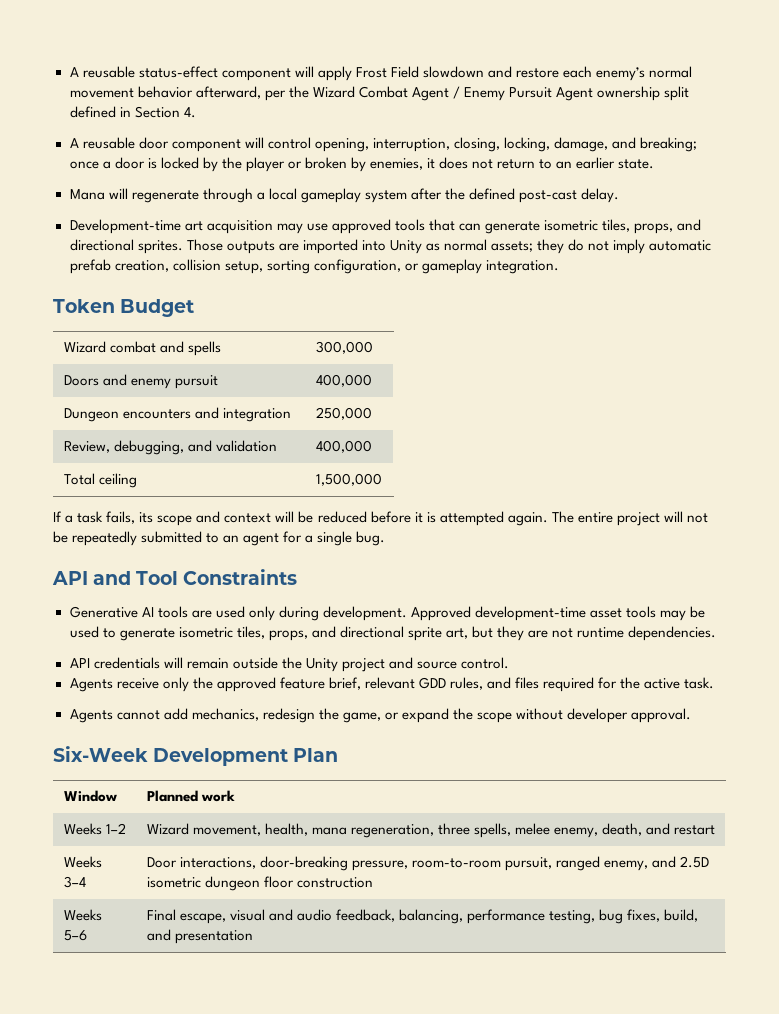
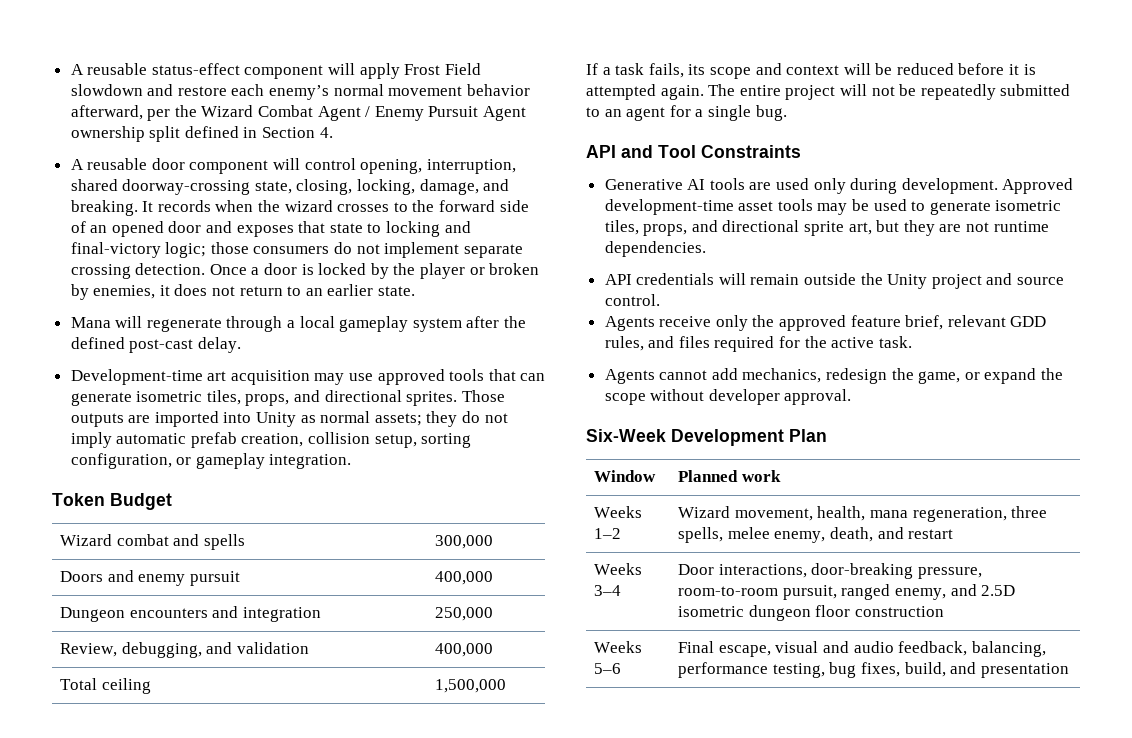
(450, 145) none -> [70,179,292,195] shared doorway-crossing state,
[640,137,698,152] [69,161,99,169] breaking; once -> [70,200,529,216] [70,221,471,237] [70,242,523,258] [70,263,247,279] breaking. It records when the wizard crosses to the forward side of an opened door and exposes that state to locking and final-victory logic; those consumers do not implement separate crossing detection. Once

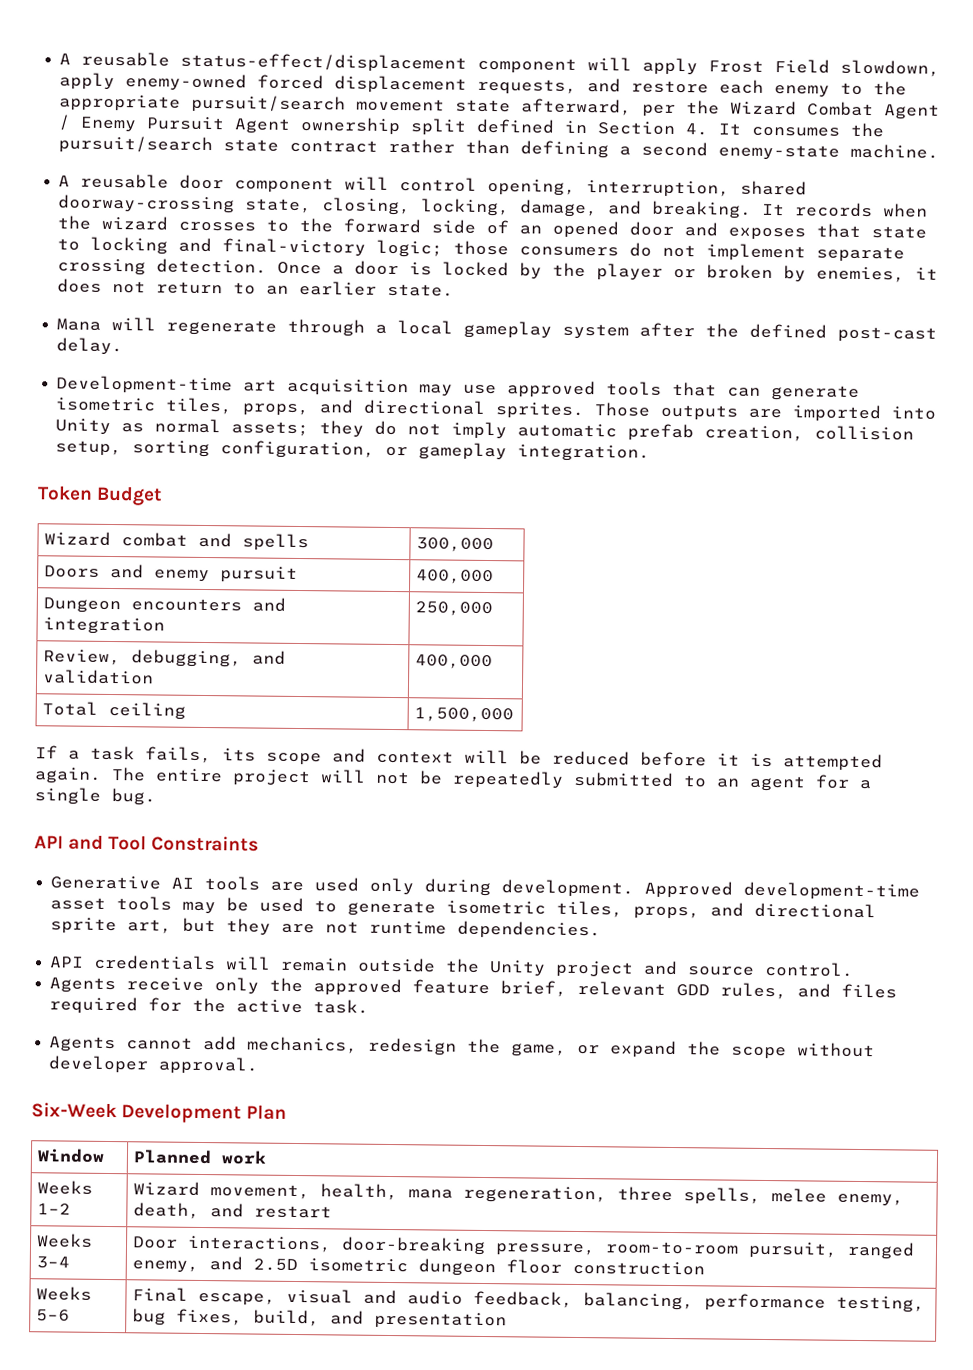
[70,63,240,75] A reusable status-effect -> [59,51,468,73] A reusable status-effect/displacement
[70,84,530,100] slowdown and restore each enemy’s normal movement behavior -> [840,59,941,77] [59,72,908,98] [59,94,512,114] slowdown, apply enemy-owned forced displacement requests, and restore each enemy to the appropriate pursuit/search movement state
(333, 132) none -> [718,122,886,138] [58,135,940,161] It consumes the pursuit/search state contract rather than defining a second enemy-state machine.

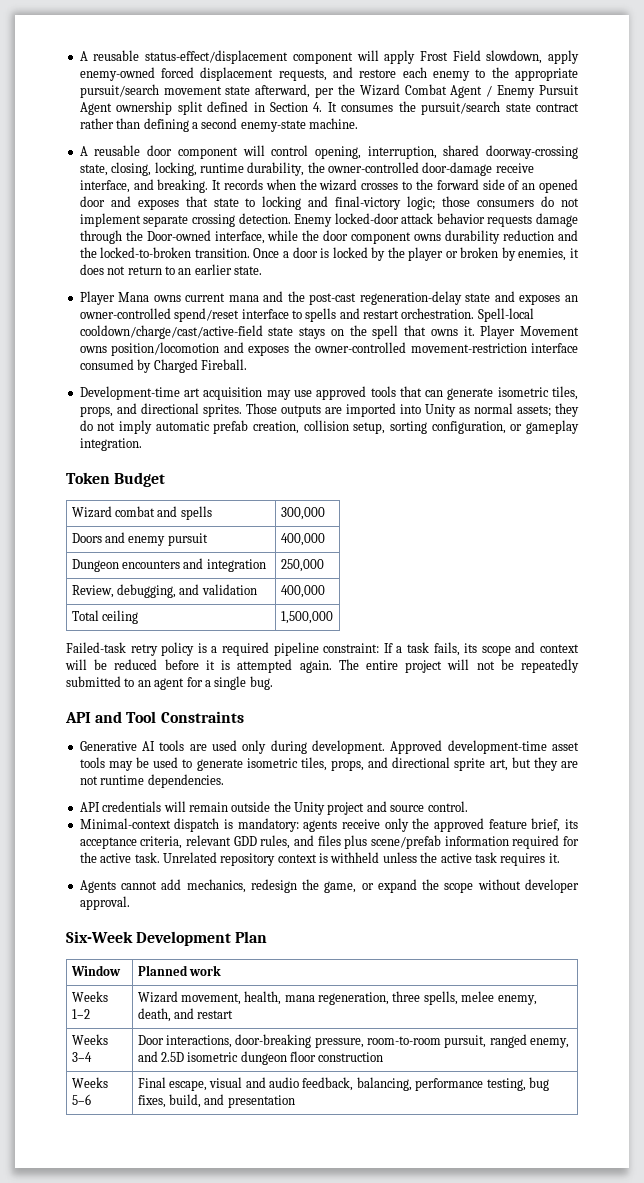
[519,199,599,218] damage, -> [199,162,534,176] [79,180,130,193] runtime durability, the owner-controlled door-damage receive interface,
(268, 266) none -> [294,213,578,227] [79,230,578,244] [79,247,250,258] Enemy locked-door attack behavior requests damage through the Door-owned interface, while the door component owns durability reduction and the locked-to-broken transition.
[56,316,938,343] [56,337,124,356] Mana will regenerate through a local gameplay system after the defined post-cast delay. -> [79,291,578,305] [79,308,534,322] [79,325,580,339] [79,342,578,356] [79,359,247,373] Player Mana owns current mana and the post-cast regeneration-delay state and exposes an owner-controlled spend/reset interface to spells and restart orchestration. Spell-local cooldown/charge/cast/active-field state stays on the spell that owns it. Player Movement owns position/locomotion and exposes the owner-controlled movement-restriction interface consumed by Charged Fireball.
(515, 715) none -> [66,642,380,656] Failed-task retry policy is a required pipeline constraint:
[49,977,117,994] Agents -> [79,818,338,832] Minimal-context dispatch is mandatory: agents
(568, 988) none -> [565,819,579,829] [79,836,183,849] its acceptance criteria,
(898, 991) none -> [344,835,509,849] plus scene/prefab information
(370, 1006) none -> [162,852,560,866] Unrelated repository context is withheld unless the active task requires it.

